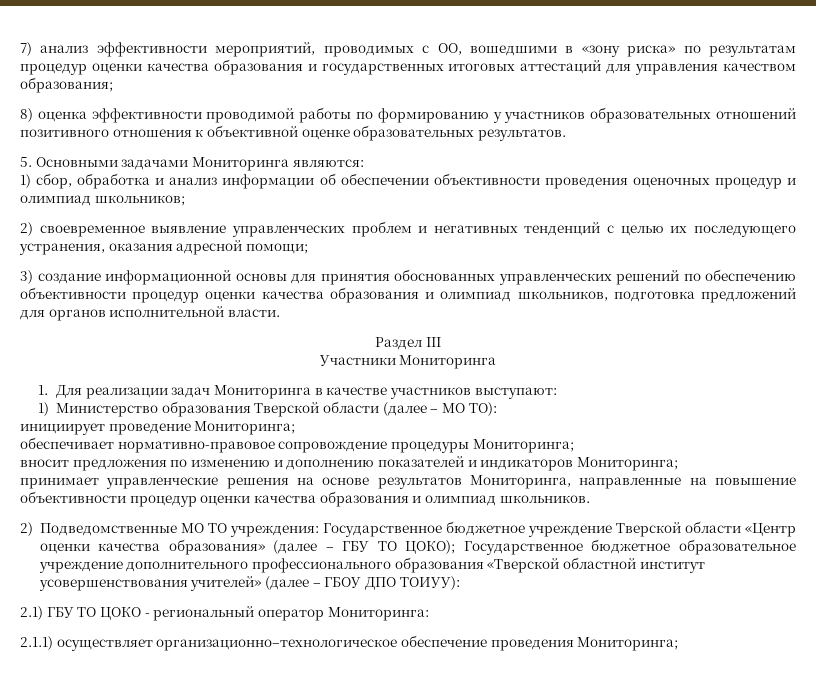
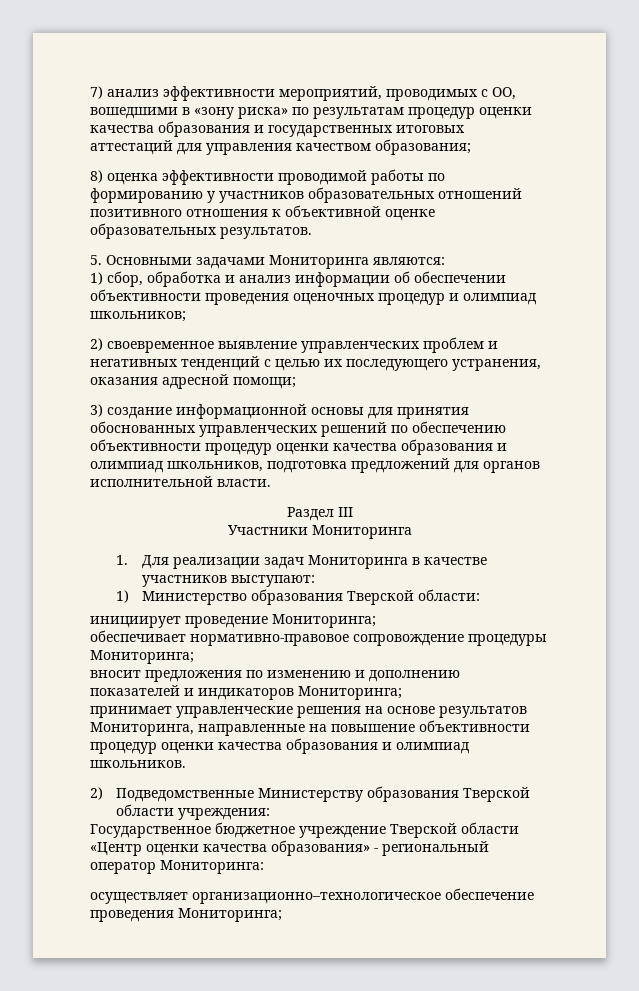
[322,401,497,416] области (далее – МО ТО): -> [418,589,481,601] области:
[180,523,227,533] МО ТО -> [258,786,531,802] [116,804,175,816] Министерству образования Тверской области
(319, 531) none -> (271, 814) //
[273,539,797,555] [38,557,705,573] [38,576,460,591] [20,606,141,620] (далее – ГБУ ТО ЦОКО); Государственное бюджетное образовательное учреждение дополнительного профессионального образования «Тверской областной институт усовершенствования учителей» (далее – ГБОУ ДПО ТОИУУ): // 2.1) ГБУ ТО ЦОКО -> (370, 848) none
[20,636,53,650] 2.1.1) -> (264, 867) none

